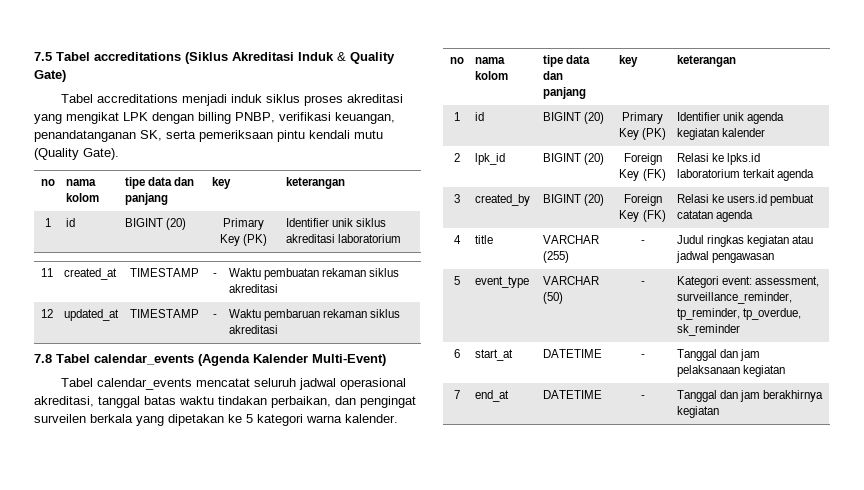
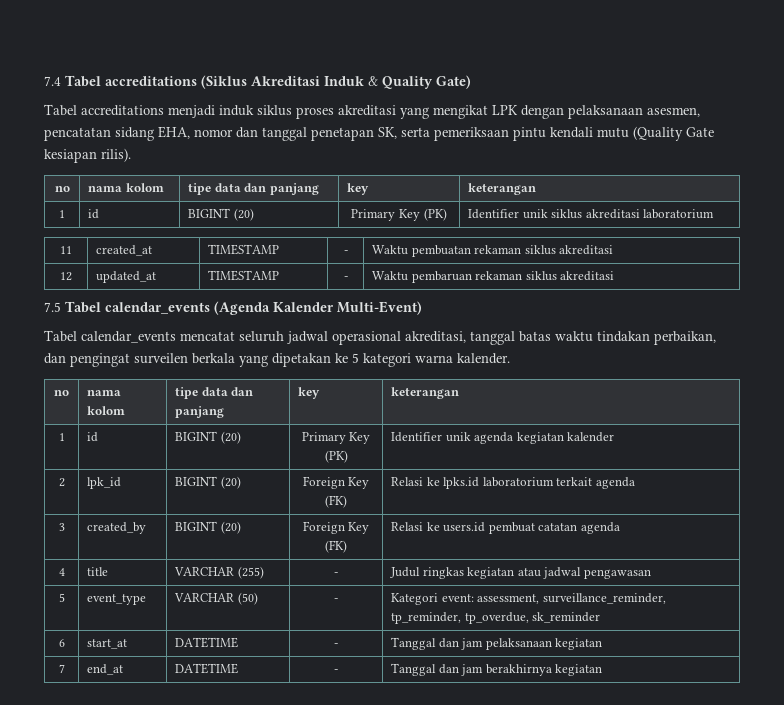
[34,52,52,61] 7.5 -> [44,76,61,86] 7.4
[198,112,395,124] [34,130,136,142] billing PNBP, verifikasi keuangan, penandatanganan -> [568,105,700,119] [44,126,374,141] pelaksanaan asesmen, pencatatan sidang EHA, nomor dan tanggal penetapan
[83,148,119,160] Gate). -> [686,127,714,137] [44,148,131,163] Gate kesiapan rilis).
[34,354,52,363] 7.8 -> [44,302,61,312] 7.5

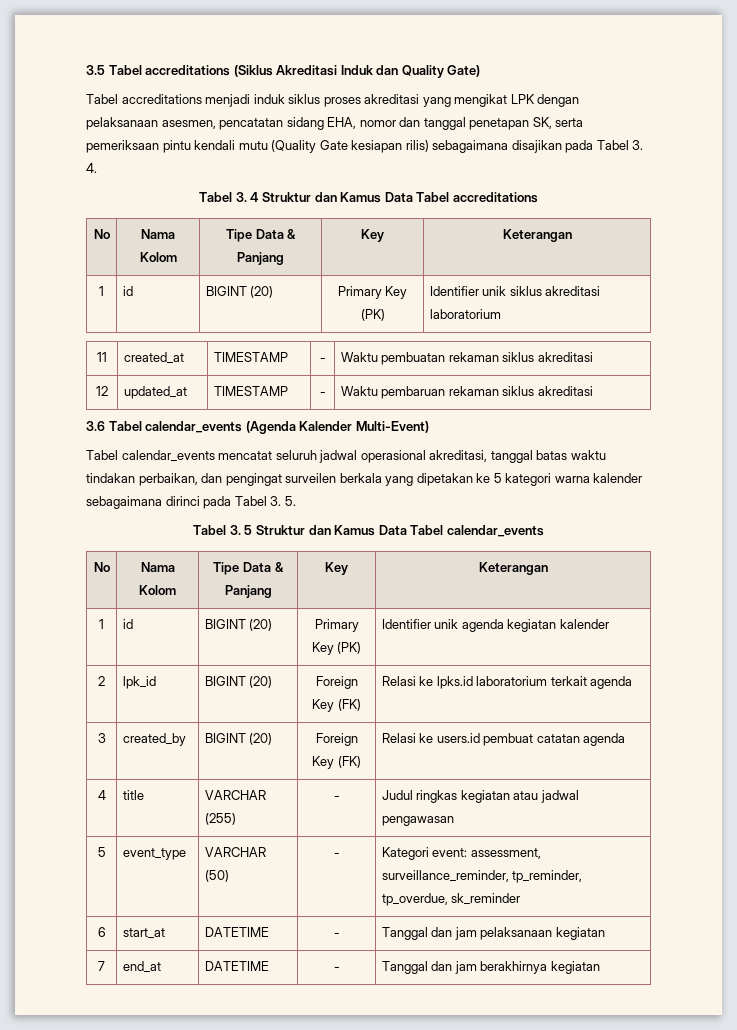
[44,76,61,86] 7.4 -> [86,65,105,75] 3.5
[368,76,378,86] & -> [376,65,399,75] dan
[101,148,131,162] [54,186,70,192] [88,183,164,192] [188,183,319,195] [347,183,370,195] [468,183,537,195] rilis). // no | nama kolom | tipe data dan panjang | key | keterangan -> [405,140,644,153] [86,163,97,173] [199,192,538,203] [93,229,110,239] [141,229,175,239] [139,252,177,262] [225,229,297,242] [237,252,284,265] [361,229,385,242] [502,229,572,242] rilis) sebagaimana disajikan pada Tabel 3. 4. // Tabel 3. 4 Struktur dan Kamus Data Tabel accreditations // No | Nama Kolom | Tipe Data & Panjang | Key | Keterangan
[44,302,61,312] 7.5 -> [86,421,105,431] 3.6
[457,353,510,364] [54,390,69,396] [87,390,122,396] [87,406,126,415] [175,387,254,399] [175,406,225,418] [298,387,321,399] [391,387,460,399] kalender. // no | nama kolom | tipe data dan panjang | key | keterangan -> [593,473,643,483] [86,496,296,509] [193,525,544,537] [93,562,110,572] [140,562,175,572] [139,585,176,595] [213,562,284,575] [224,585,272,598] [325,562,348,575] [478,562,548,575] kalender sebagaimana dirinci pada Tabel 3. 5. // Tabel 3. 5 Struktur dan Kamus Data Tabel calendar_events // No | Nama Kolom | Tipe Data & Panjang | Key | Keterangan

